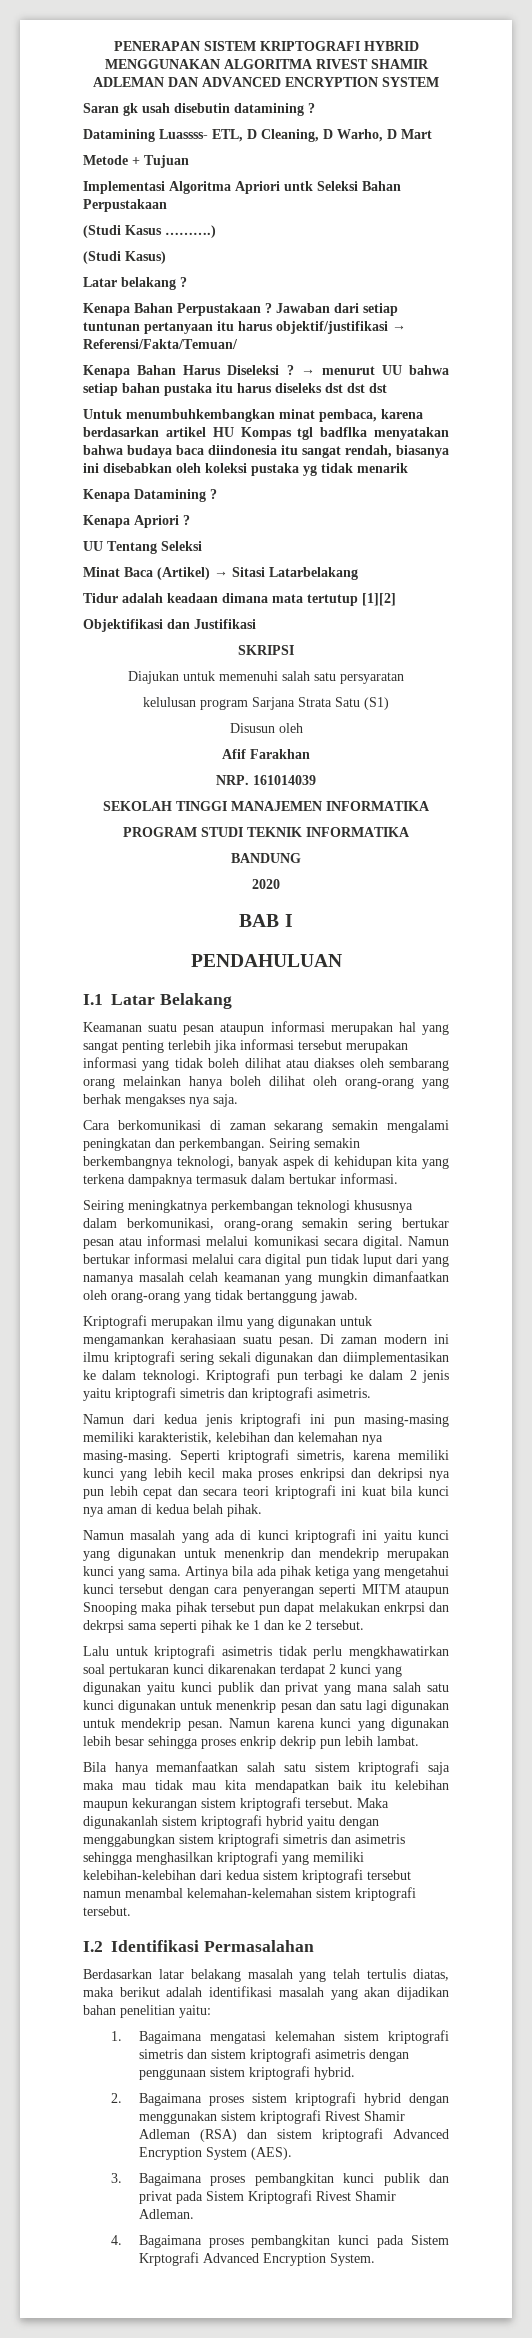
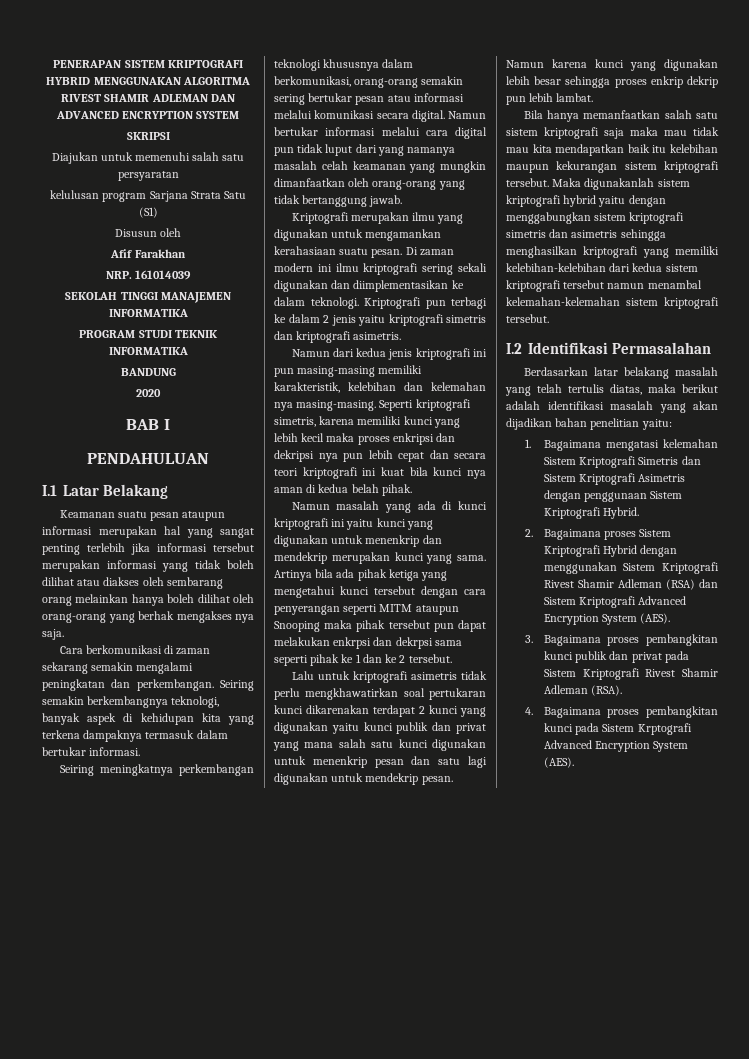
[83,103,315,116] [83,129,432,142] [83,155,189,168] [83,181,401,194] [83,199,167,212] [83,225,216,238] [83,251,166,264] [83,277,187,290] [83,303,398,316] [83,321,406,334] [83,339,238,349] [83,365,449,378] [83,383,387,396] [83,409,423,422] [83,427,449,440] [83,445,449,458] [83,463,408,476] [83,489,217,502] [83,515,190,528] [83,541,202,554] [83,567,358,580] [83,593,396,606] [83,619,256,632] // Saran gk usah disebutin datamining ? // Datamining Luassss- ETL, D Cleaning, D Warho, D Mart // Metode + Tujuan // Implementasi Algoritma Apriori untk Seleksi Bahan Perpustakaan // (Studi Kasus ……….) // (Studi Kasus) // Latar belakang ? // Kenapa Bahan Perpustakaan ? Jawaban dari setiap tuntunan pertanyaan itu harus objektif/justifikasi → Referensi/Fakta/Temuan/ // Kenapa Bahan Harus Diseleksi ? → menurut UU bahwa setiap bahan pustaka itu harus diseleks dst dst dst // Untuk menumbuhkembangkan minat pembaca, karena berdasarkan artikel HU Kompas tgl badflka menyatakan bahwa budaya baca diindonesia itu sangat rendah, biasanya ini disebabkan oleh koleksi pustaka yg tidak menarik // Kenapa Datamining ? // Kenapa Apriori ? // UU Tentang Seleksi // Minat Baca (Artikel) → Sitasi Latarbelakang // Tidur adalah keadaan dimana mata tertutup [1][2] // Objektifikasi dan Justifikasi -> (240, 115) none
[343,2030,450,2044] [138,2048,409,2062] [138,2066,355,2080] [110,2092,449,2106] [138,2110,321,2124] sistem kriptografi simetris dan sistem kriptografi asimetris dengan penggunaan sistem kriptografi hybrid. // 2. Bagaimana proses sistem kriptografi hybrid dengan menggunakan sistem kriptografi -> [543,456,701,468] [543,473,686,485] [543,490,683,502] [543,507,640,519] [524,529,672,540] [543,545,678,557] [543,562,719,574] Sistem Kriptografi Simetris dan Sistem Kriptografi Asimetris dengan penggunaan Sistem Kriptografi Hybrid. // 2. Bagaimana proses Sistem Kriptografi Hybrid dengan menggunakan Sistem Kriptografi
[276,2128,383,2142] sistem kriptografi -> [543,596,637,608] Sistem Kriptografi
[138,2209,194,2219] Adleman. -> [543,685,623,696] Adleman (RSA).
[329,2253,375,2266] System. -> [653,741,689,752] [543,757,574,768] System (AES).

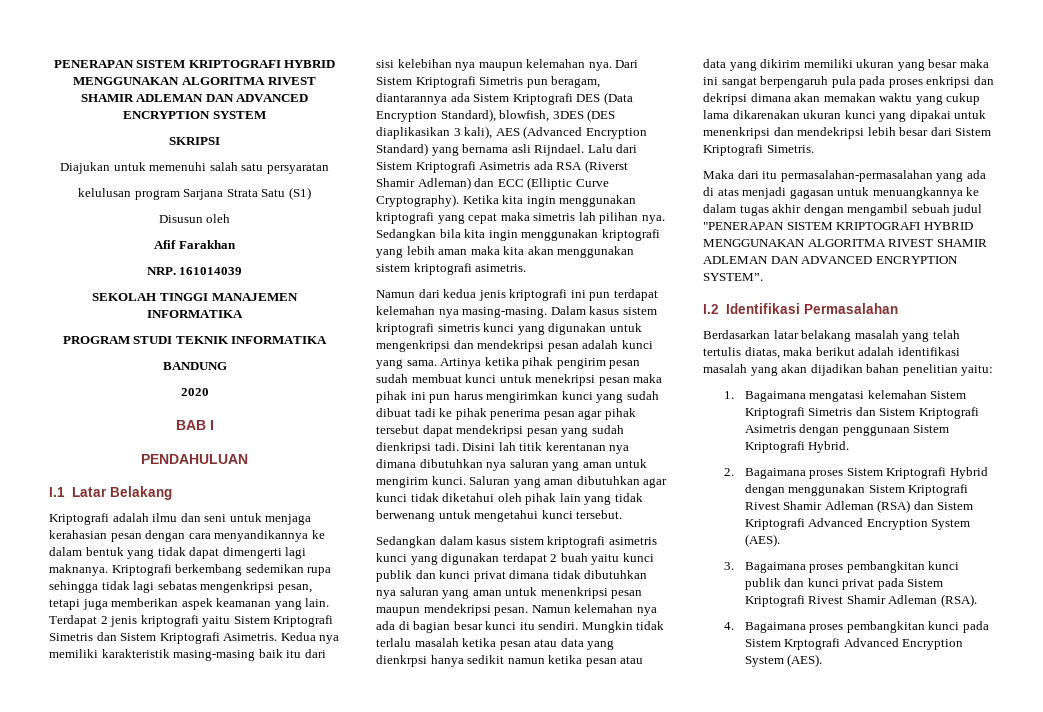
[59,510,226,521] [42,526,254,538] [42,543,254,555] [42,560,254,572] [42,577,223,589] [42,594,254,606] [42,611,254,623] [42,629,64,640] [59,645,211,655] [42,662,194,674] [42,679,254,691] [42,696,220,708] [42,713,254,725] [42,730,228,742] [42,747,141,756] [59,764,254,776] [274,59,414,71] [274,76,464,88] [274,93,464,105] [274,110,486,122] [274,127,487,139] [274,144,456,156] [274,161,486,173] [274,178,465,190] [274,195,403,207] [291,212,464,224] [274,229,442,241] [274,246,454,258] [274,263,487,275] [274,280,464,292] [274,297,487,309] [274,314,486,326] [274,331,293,340] Keamanan suatu pesan ataupun informasi merupakan hal yang sangat penting terlebih jika informasi tersebut merupakan informasi yang tidak boleh dilihat atau diakses oleh sembarang orang melainkan hanya boleh dilihat oleh orang-orang yang berhak mengakses nya saja. // Cara berkomunikasi di zaman sekarang semakin mengalami peningkatan dan perkembangan. Seiring semakin berkembangnya teknologi, banyak aspek di kehidupan kita yang terkena dampaknya termasuk dalam bertukar informasi. // Seiring meningkatnya perkembangan teknologi khususnya dalam berkomunikasi, orang-orang semakin sering bertukar pesan atau informasi melalui komunikasi secara digital. Namun bertukar informasi melalui cara digital pun tidak luput dari yang namanya masalah celah keamanan yang mungkin dimanfaatkan oleh orang-orang yang tidak bertanggung jawab. // Kriptografi merupakan ilmu yang digunakan untuk mengamankan kerahasiaan suatu pesan. Di zaman modern ini ilmu kriptografi sering sekali digunakan dan diimplementasikan ke dalam teknologi. Kriptografi pun terbagi ke dalam 2 jenis yaitu kriptografi simetris dan -> [49,513,312,525] [49,530,325,542] [49,547,307,559] [49,564,332,576] [49,581,312,593] [49,598,330,610] [49,615,334,627] [49,632,340,644] [49,649,326,661] [376,59,639,71] [376,76,601,88] [376,92,633,105] [376,109,616,122] [376,126,647,139] [376,143,638,156] [376,160,628,173] [376,177,609,190] [376,194,637,207] [376,212,665,224] [376,229,660,241] [376,246,635,258] [376,264,410,272] Kriptografi adalah ilmu dan seni untuk menjaga kerahasian pesan dengan cara menyandikannya ke dalam bentuk yang tidak dapat dimengerti lagi maknanya. Kriptografi berkembang sedemikan rupa sehingga tidak lagi sebatas mengenkripsi pesan, tetapi juga memberikan aspek keamanan yang lain. Terdapat 2 jenis kriptografi yaitu Sistem Kriptografi Simetris dan Sistem Kriptografi Asimetris. Kedua nya memiliki karakteristik masing-masing baik itu dari sisi kelebihan nya maupun kelemahan nya. Dari Sistem Kriptografi Simetris pun beragam, diantarannya ada Sistem Kriptografi DES (Data Encryption Standard), blowfish, 3DES (DES diaplikasikan 3 kali), AES (Advanced Encryption Standard) yang bernama asli Rijndael. Lalu dari Sistem Kriptografi Asimetris ada RSA (Riverst Shamir Adleman) dan ECC (Elliptic Curve Cryptography). Ketika kita ingin menggunakan kriptografi yang cepat maka simetris lah pilihan nya. Sedangkan bila kita ingin menggunakan kriptografi yang lebih aman maka kita akan menggunakan sistem
[297,365,423,377] [274,382,486,393] [274,399,471,411] [274,416,460,428] [274,433,456,445] [274,450,486,462] [274,467,486,479] [274,484,412,496] [291,501,487,513] [274,518,433,530] [274,535,442,547] [274,552,486,564] [274,569,448,581] [274,586,486,598] [274,604,459,615] [274,620,486,632] [274,637,462,649] [274,654,452,666] [291,671,487,683] [274,688,486,700] [274,705,486,717] [274,722,486,734] [273,739,486,751] [274,756,487,768] [274,773,453,785] [506,59,718,71] [506,76,718,88] [506,93,594,105] [523,110,718,122] [506,127,719,139] [506,144,718,156] [506,161,719,173] [506,178,690,190] [506,195,666,207] [506,212,685,224] [506,229,666,241] [506,246,719,258] [506,263,698,272] [506,280,702,292] [506,297,719,309] [506,314,549,323] masing-masing memiliki karakteristik, kelebihan dan kelemahan nya masing-masing. Seperti kriptografi simetris, karena memiliki kunci yang lebih kecil maka proses enkripsi dan dekripsi nya pun lebih cepat dan secara teori kriptografi ini kuat bila kunci nya aman di kedua belah pihak. // Namun masalah yang ada di kunci kriptografi ini yaitu kunci yang digunakan untuk menenkrip dan mendekrip merupakan kunci yang sama. Artinya bila ada pihak ketiga yang mengetahui kunci tersebut dengan cara penyerangan seperti MITM ataupun Snooping maka pihak tersebut pun dapat melakukan enkrpsi dan dekrpsi sama seperti pihak ke 1 dan ke 2 tersebut. // Lalu untuk kriptografi asimetris tidak perlu mengkhawatirkan soal pertukaran kunci dikarenakan terdapat 2 kunci yang digunakan yaitu kunci publik dan privat yang mana salah satu kunci digunakan untuk menenkrip pesan dan satu lagi digunakan untuk mendekrip pesan. Namun karena kunci yang digunakan lebih besar sehingga proses enkrip dekrip pun lebih lambat. // Bila hanya memanfaatkan salah satu sistem kriptografi saja maka mau tidak mau kita mendapatkan baik itu kelebihan maupun kekurangan sistem kriptografi tersebut. Maka digunakanlah sistem kriptografi hybrid yaitu dengan menggabungkan sistem kriptografi simetris dan asimetris sehingga menghasilkan kriptografi yang memiliki kelebihan-kelebihan dari kedua sistem kriptografi tersebut namun menambal kelemahan-kelemahan sistem kriptografi tersebut. -> [613,289,658,301] [376,306,657,318] [376,323,642,335] [376,340,653,352] [376,357,641,369] [376,374,663,386] [376,391,659,403] [376,408,636,420] [376,425,624,437] [376,442,630,454] [376,459,648,471] [376,476,668,488] [376,493,643,505] [376,510,623,522] [376,536,657,548] [376,553,654,565] [376,570,648,582] [376,587,643,599] [376,604,657,616] [376,621,665,633] [376,638,615,650] [376,655,644,667] [703,59,989,71] [703,76,994,88] [703,93,981,105] [703,110,987,122] [703,127,992,139] [703,144,814,156] [703,170,986,182] [703,187,980,199] [703,204,983,216] [703,222,973,230] [703,239,987,247] [703,256,958,264] [703,273,763,281] terdapat kelemahan nya masing-masing. Dalam kasus sistem kriptografi simetris kunci yang digunakan untuk mengenkripsi dan mendekripsi pesan adalah kunci yang sama. Artinya ketika pihak pengirim pesan sudah membuat kunci untuk menekripsi pesan maka pihak ini pun harus mengirimkan kunci yang sudah dibuat tadi ke pihak penerima pesan agar pihak tersebut dapat mendekripsi pesan yang sudah dienkripsi tadi. Disini lah titik kerentanan nya dimana dibutuhkan nya saluran yang aman untuk mengirim kunci. Saluran yang aman dibutuhkan agar kunci tidak diketahui oleh pihak lain yang tidak berwenang untuk mengetahui kunci tersebut. // Sedangkan dalam kasus sistem kriptografi asimetris kunci yang digunakan terdapat 2 buah yaitu kunci publik dan kunci privat dimana tidak dibutuhkan nya saluran yang aman untuk menenkripsi pesan maupun mendekripsi pesan. Namun kelemahan nya ada di bagian besar kunci itu sendiri. Mungkin tidak terlalu masalah ketika pesan atau data yang dienkrpsi hanya sedikit namun ketika pesan atau data yang dikirim memiliki ukuran yang besar maka ini sangat berpengaruh pula pada proses enkripsi dan dekripsi dimana akan memakan waktu yang cukup lama dikarenakan ukuran kunci yang dipakai untuk menenkripsi dan mendekripsi lebih besar dari Sistem Kriptografi Simetris. // Maka dari itu permasalahan-permasalahan yang ada di atas menjadi gagasan untuk menuangkannya ke dalam tugas akhir dengan mengambil sebuah judul "PENERAPAN SISTEM KRIPTOGRAFI HYBRID MENGGUNAKAN ALGORITMA RIVEST SHAMIR ADLEMAN DAN ADVANCED ENCRYPTION SYSTEM”.
(629, 655) none -> [807,578,839,587] kunci

